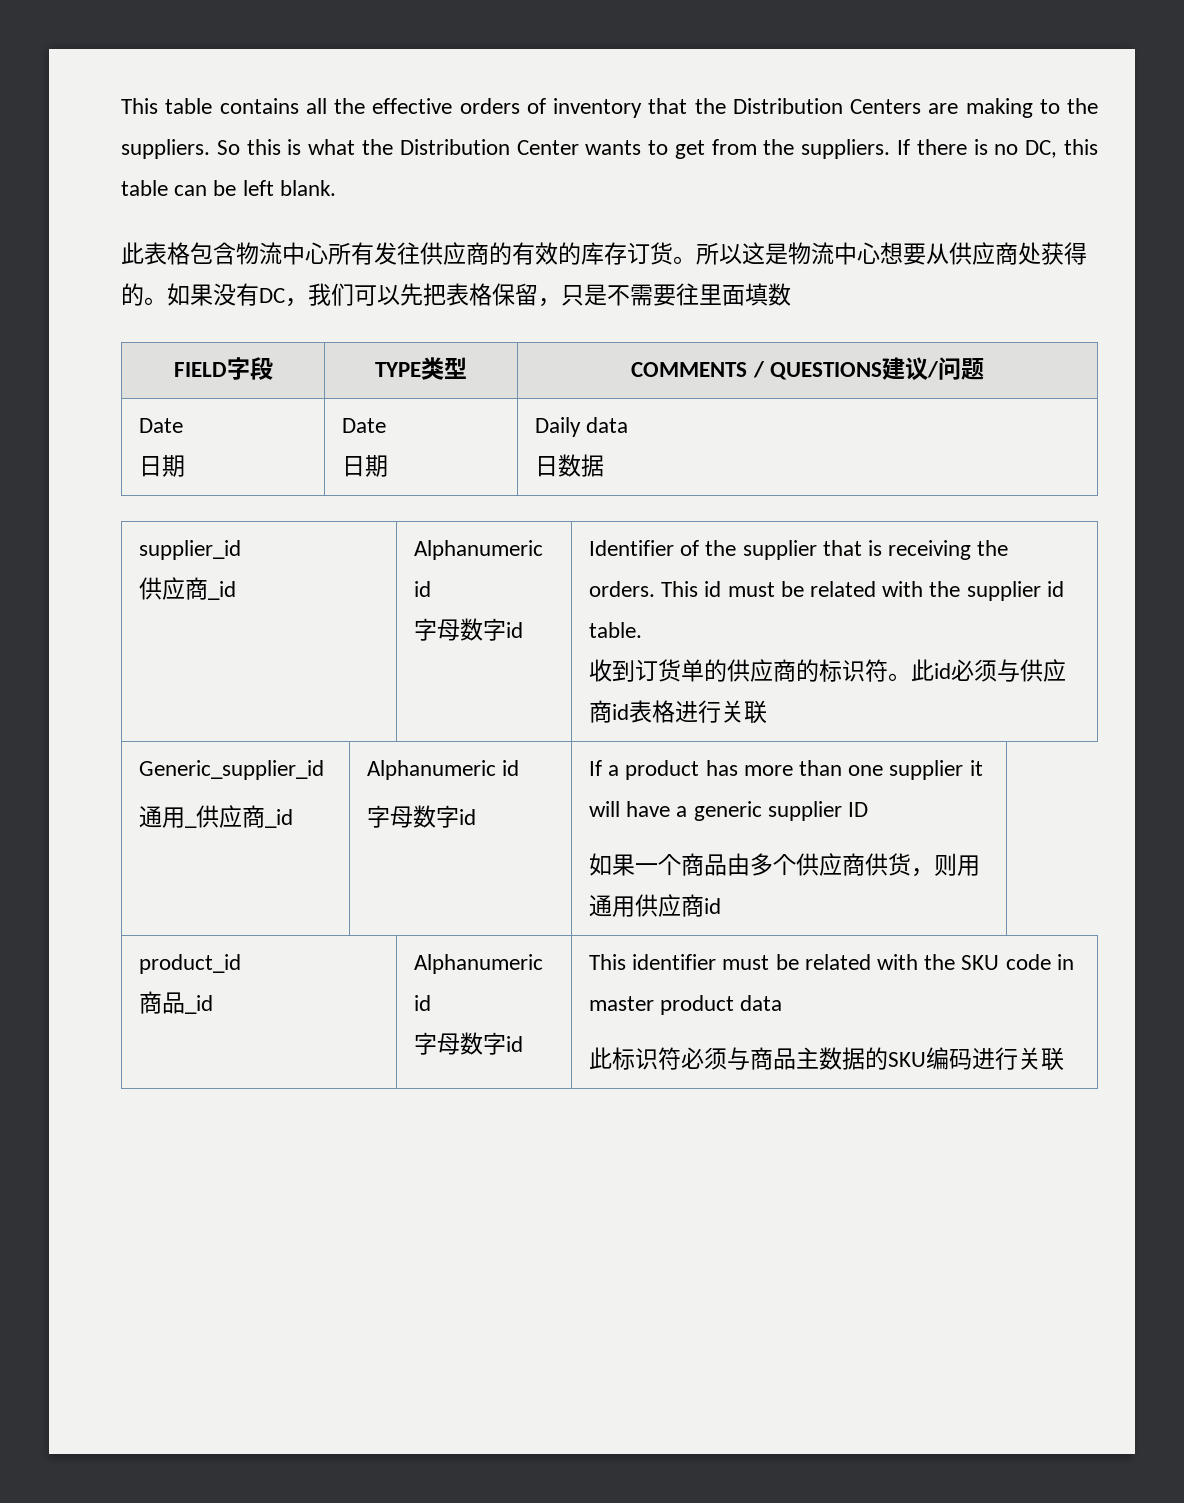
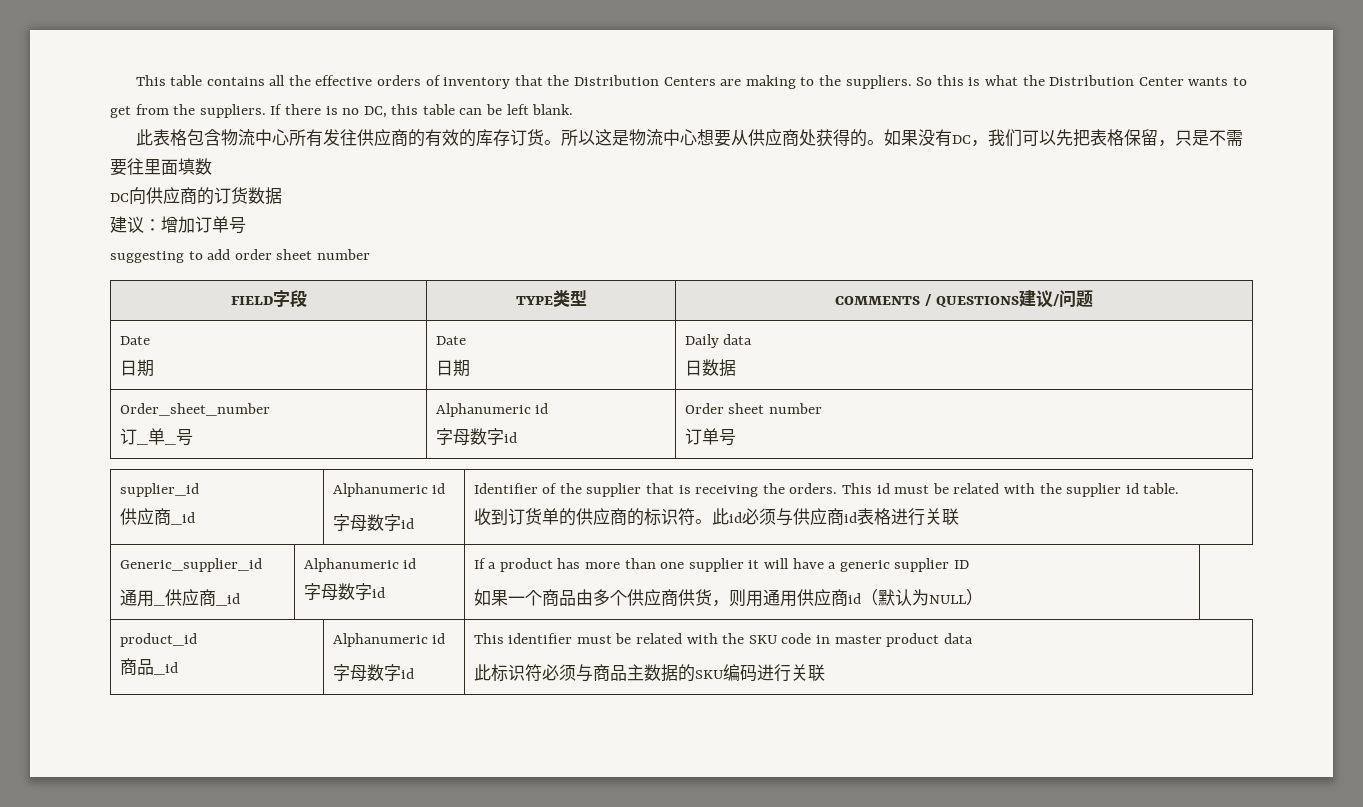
(791, 294) none -> [110,187,282,205] [110,216,246,234] [110,249,370,263] // DC向供应商的订货数据 // 建议：增加订单号 // suggesting to add order sheet number
(604, 465) none -> [119,403,270,416] [119,428,193,446] [435,403,549,417] [435,428,517,446] [684,403,822,414] [684,428,736,446] // Order_sheet_number // 订_单_号 | Alphanumeric id // 字母数字id | Order sheet number // 订单号
(721, 906) none -> [860,589,983,606] （默认为NULL）

